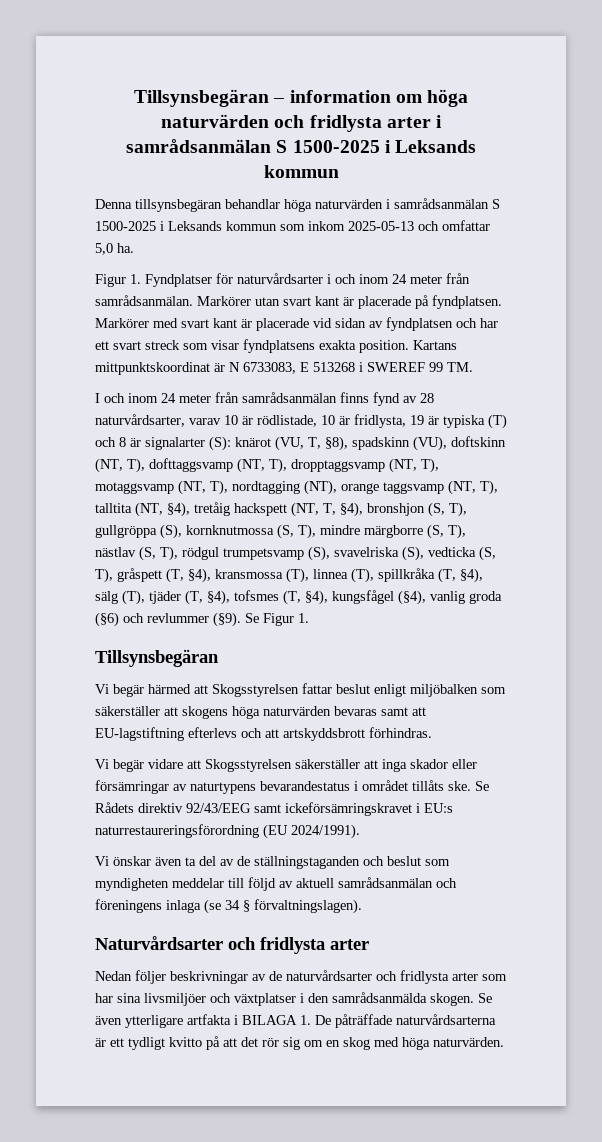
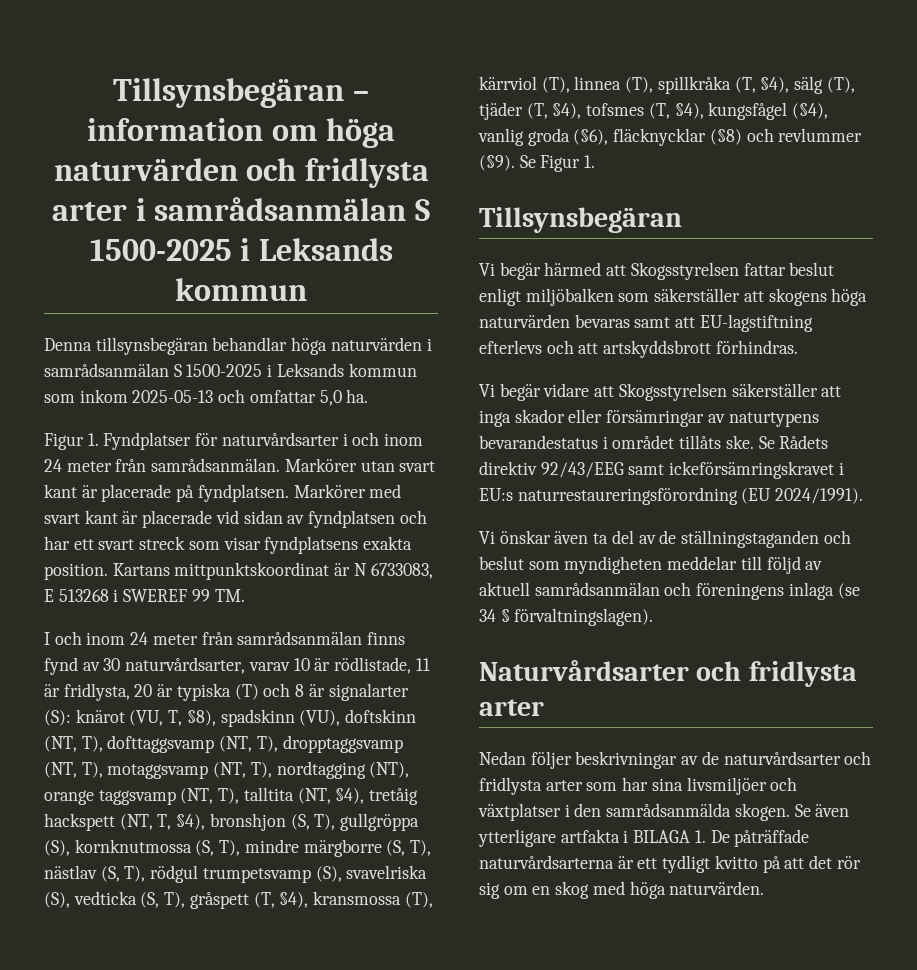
[420,393,434,403] 28 -> [103,658,121,671] 30
[321,415,335,425] 10 -> [415,658,430,671] 11
[410,415,424,425] 19 -> [134,684,153,697] 20
(309, 575) none -> [479,76,570,93] kärrviol (T),
[95,612,119,627] (§6) -> [573,128,742,146] (§6), fläcknycklar (§8)

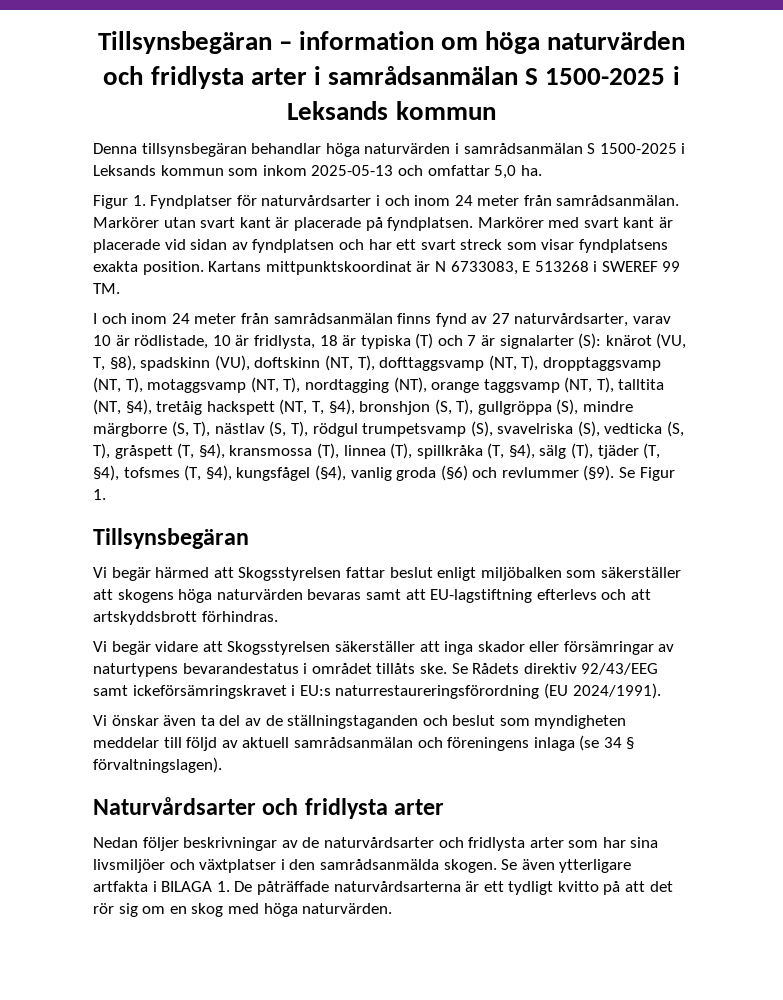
[103,658,121,671] 30 -> [491,313,510,324] 27
[415,658,430,671] 11 -> [212,335,231,346] 10
[134,684,153,697] 20 -> [319,335,338,346] 18
[295,684,305,697] 8 -> [467,335,477,346] 7
[74,839,241,856] kornknutmossa (S, T), -> (579, 407) none
[479,76,570,93] kärrviol (T), -> (339, 451) none
[573,128,742,146] (§6), fläcknycklar (§8) -> [440,465,468,481] (§6)

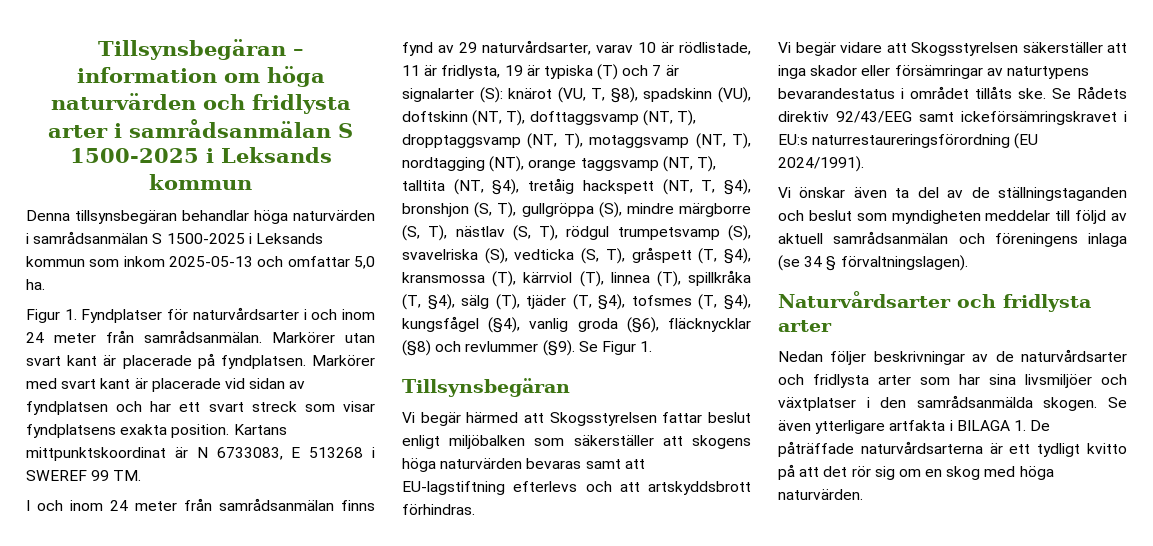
[491,313,510,324] 27 -> [459,42,477,53] 29
[212,335,231,346] 10 -> [402,65,420,76] 11
[319,335,338,346] 18 -> [504,65,523,76] 19
(339, 451) none -> [523,271,604,287] kärrviol (T),
[440,465,468,481] (§6) -> [626,317,751,333] [402,340,431,356] (§6), fläcknycklar (§8)

